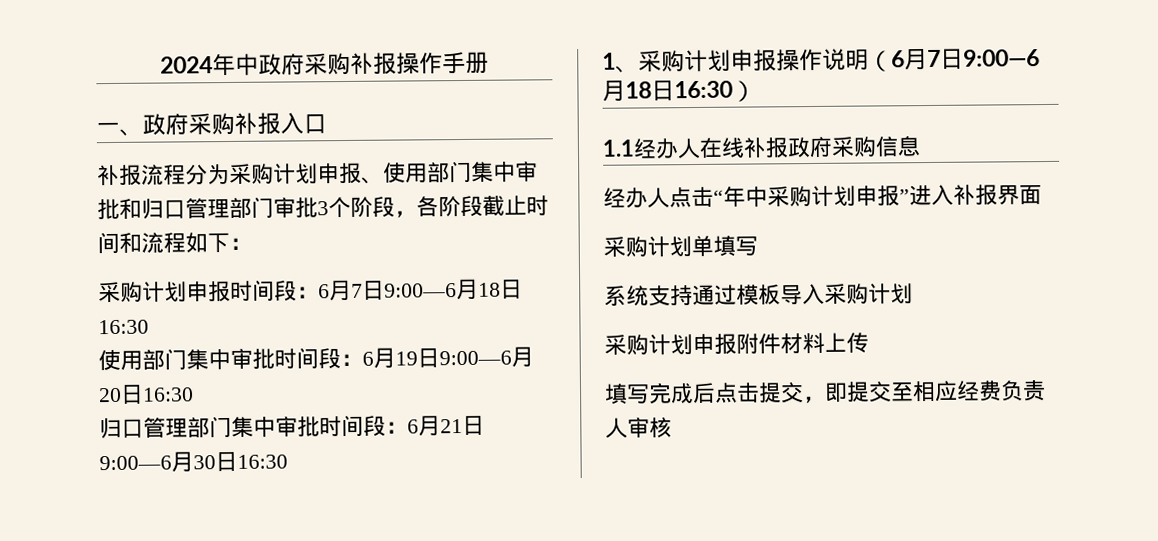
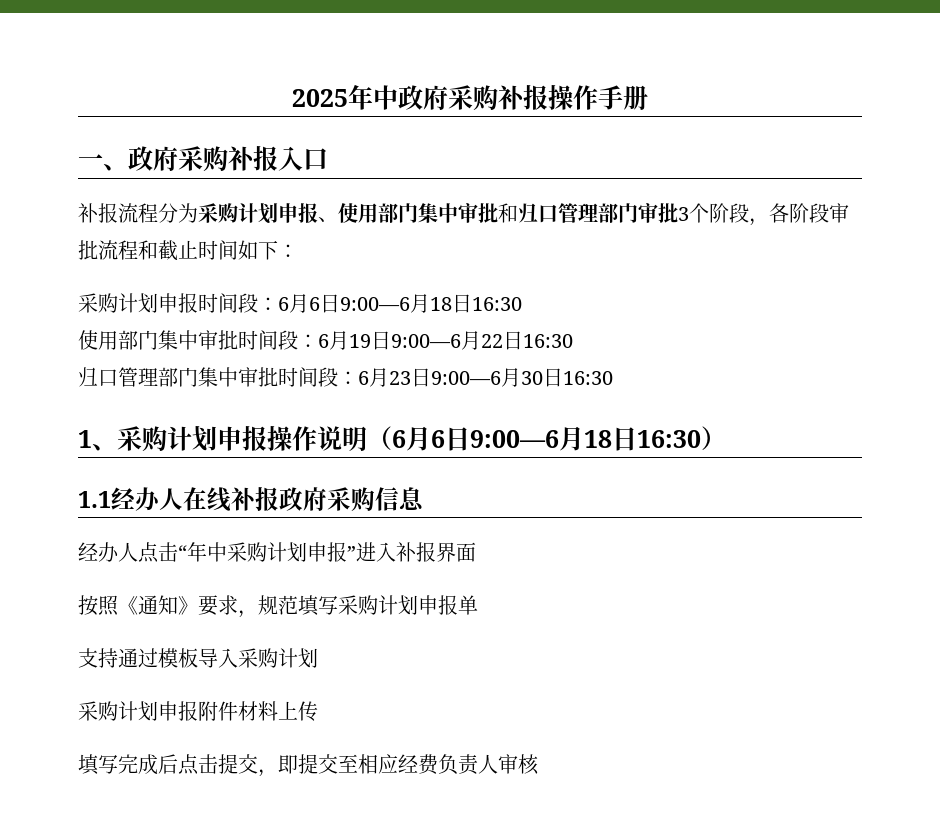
[160,56,213,74] 2024 -> [292,89,348,107] 2025
(483, 206) none -> [829,203,849,223] [78,240,158,260] 审批流程和
[119,232,186,254] 和流程 -> (238, 250) none
[351,283,363,298] 7 -> [309,297,320,311] 6
[98,387,122,403] 20 -> [481,334,503,348] 22
[440,419,463,434] 21 -> [389,371,411,385] 23
[927,49,941,68] 7 -> [431,430,445,448] 6
[603,236,692,258] 采购计划 -> [78,595,458,618] 按照《通知》要求，规范填写采购计划申报
[713,235,758,257] [604,285,649,306] 填写 // 系统 -> (478, 605) //

